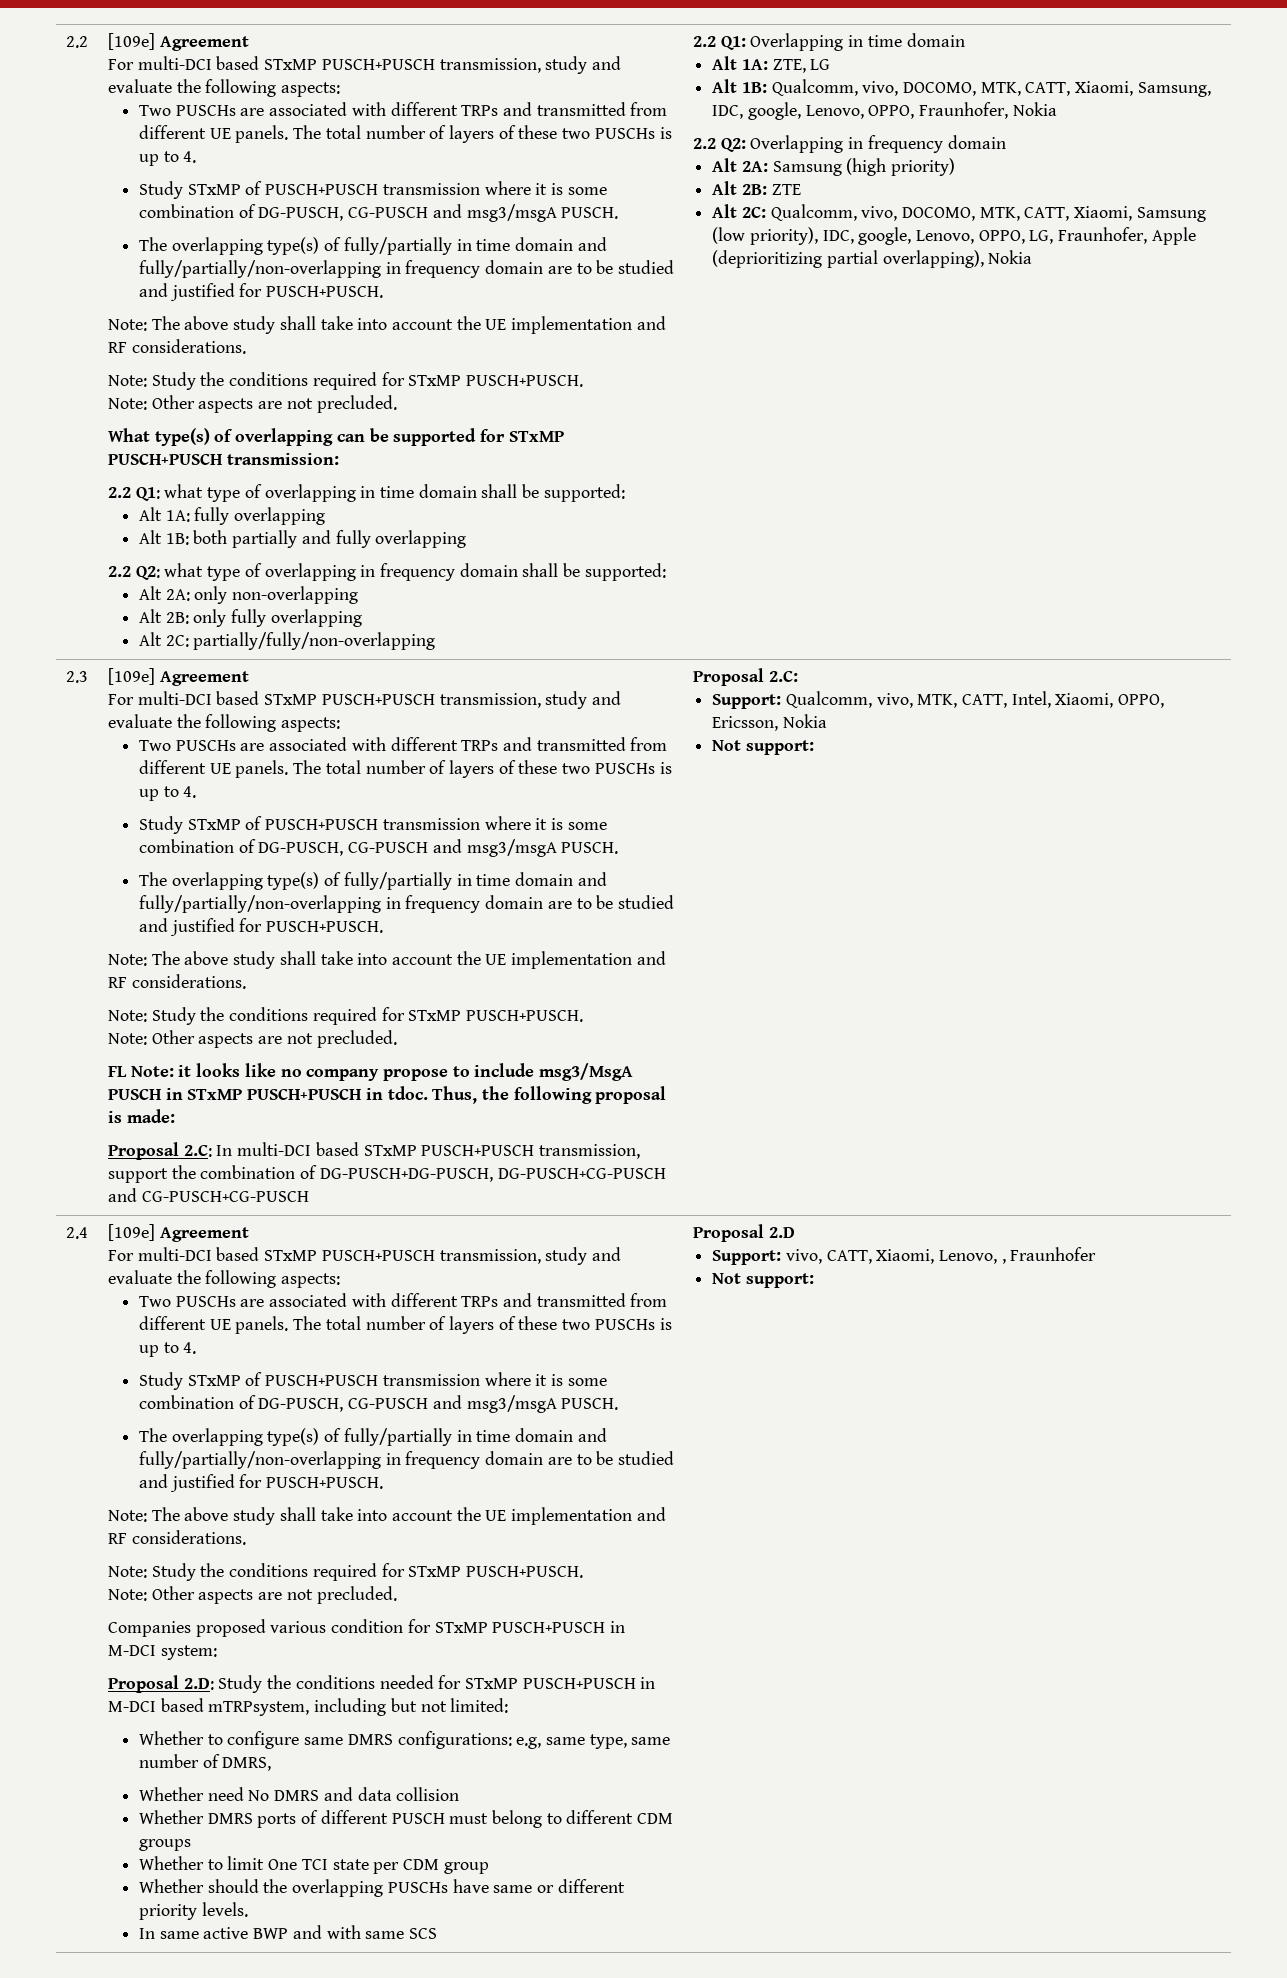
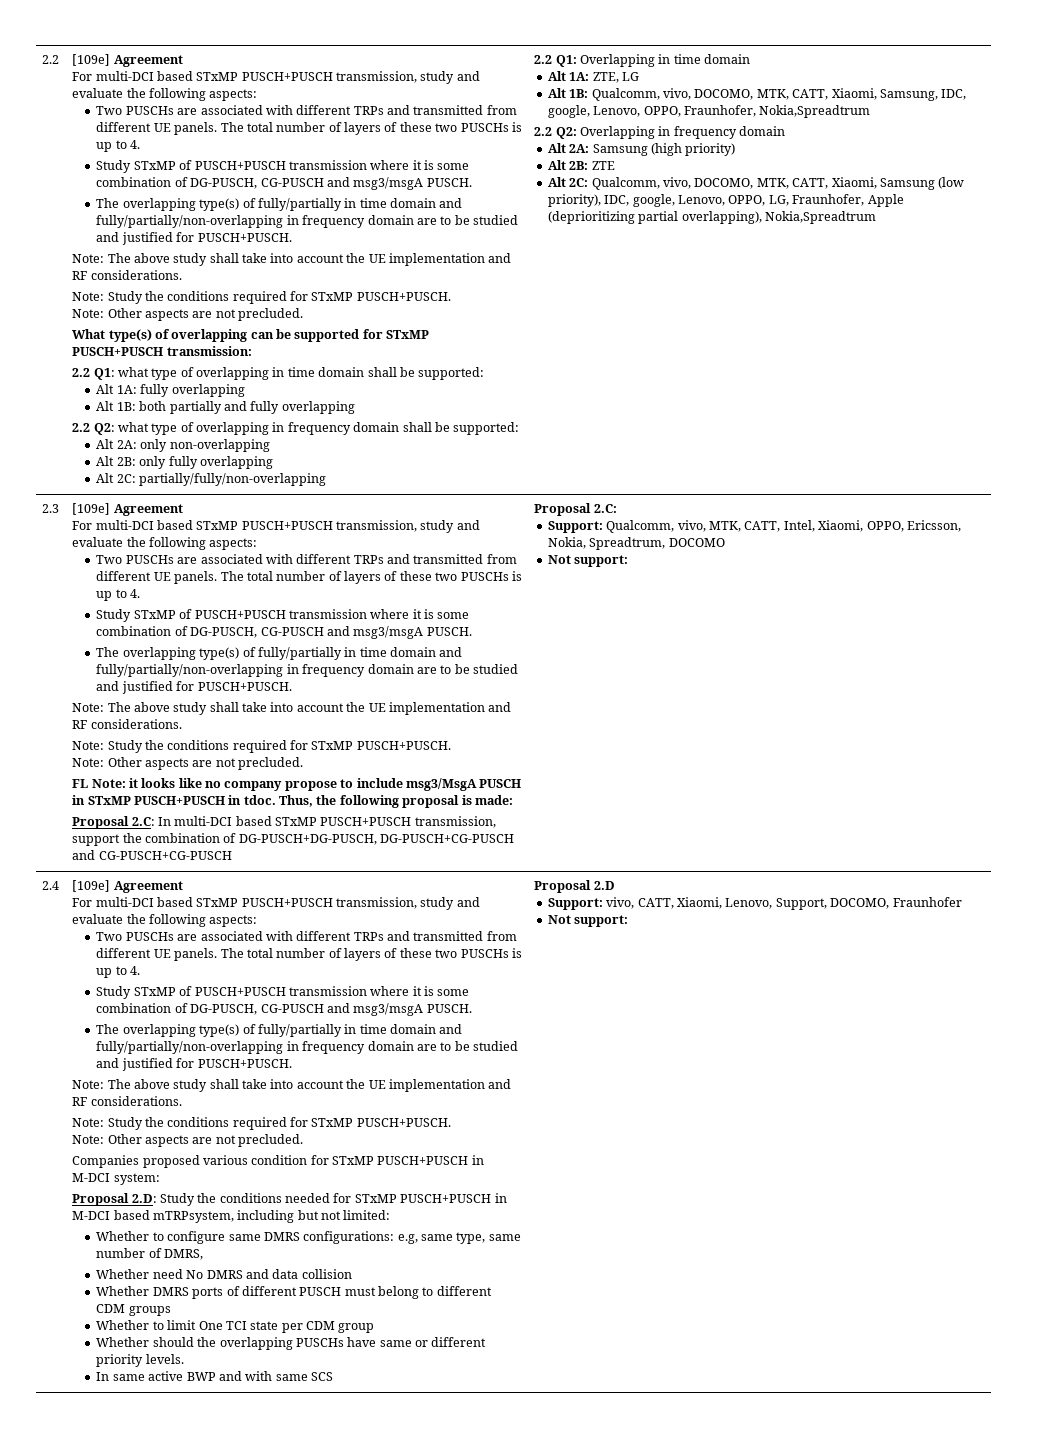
[1012,102,1057,116] Nokia -> [759,105,871,118] Nokia,Spreadtrum
[988,250,1033,264] Nokia -> [765,211,877,224] Nokia,Spreadtrum
[782,714,827,728] Nokia -> [547,537,725,550] Nokia, Spreadtrum, DOCOMO
[1001,1258,1006,1264] , -> [775,898,890,910] Support, DOCOMO,

